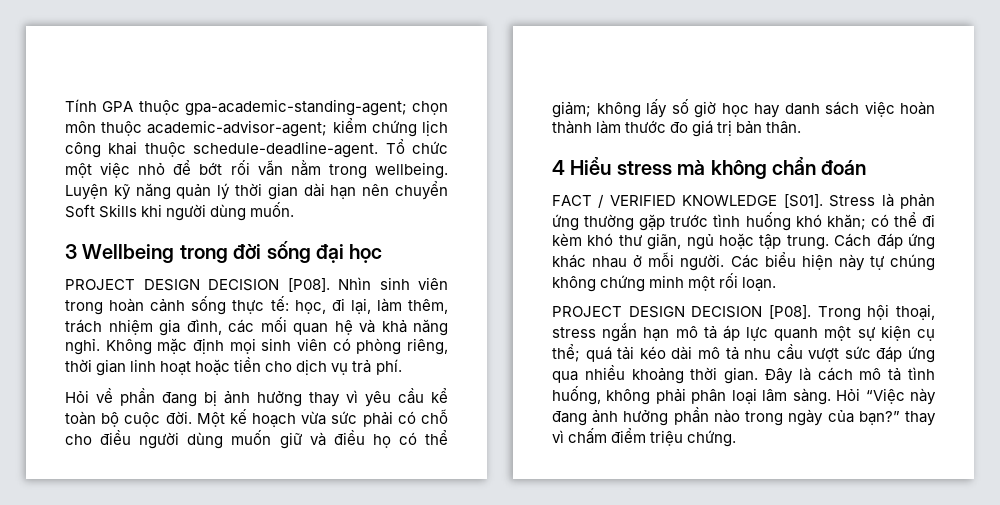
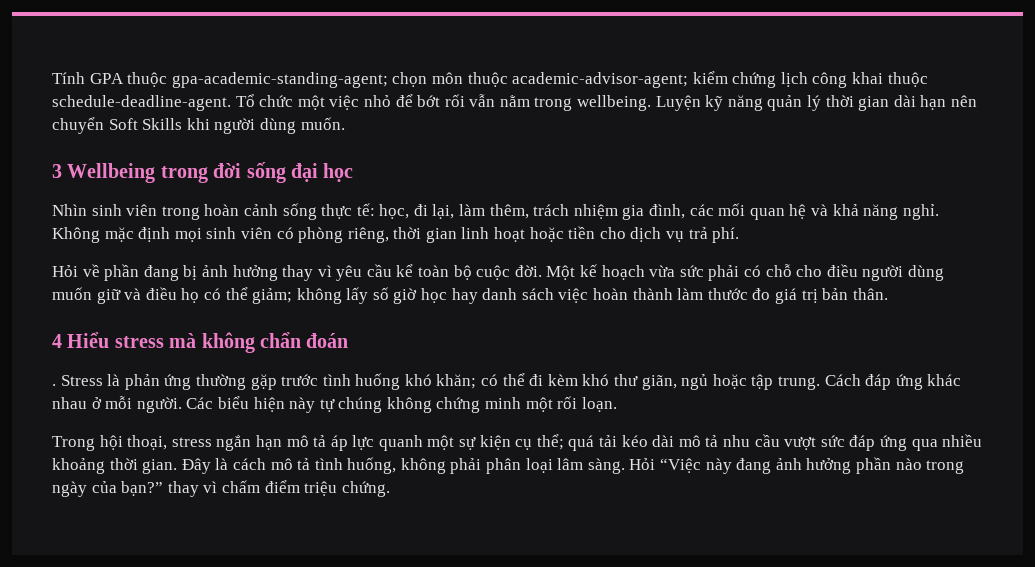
[65,278,330,292] PROJECT DESIGN DECISION [P08]. -> (354, 172) none
[552,194,823,208] FACT / VERIFIED KNOWLEDGE [S01]. -> [52,384,56,386] .
[552,305,811,319] PROJECT DESIGN DECISION [P08]. -> (617, 404) none

